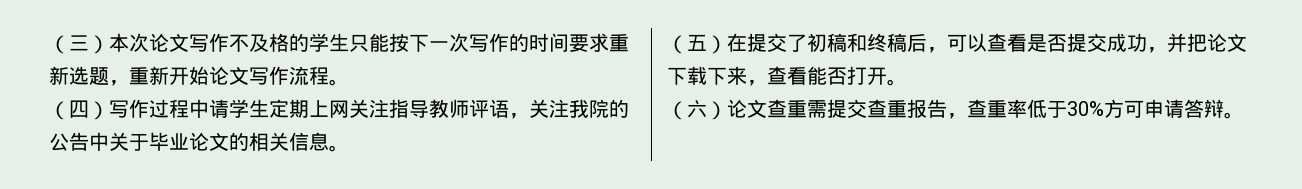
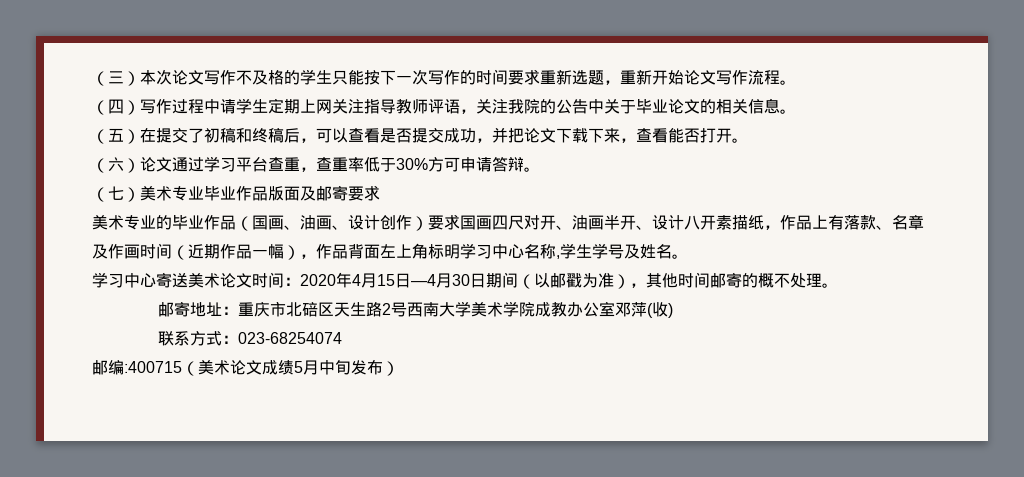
[767,99,947,118] 查重需提交查重报告 -> [172,156,300,172] 通过学习平台查重
(1244, 115) none -> [92,185,380,202] [92,214,924,231] [92,243,688,260] [92,272,838,289] [158,301,674,318] [158,331,343,346] [92,359,399,376] // （七）美术专业毕业作品版面及邮寄要求 // 美术专业的毕业作品（国画、油画、设计创作）要求国画四尺对开、油画半开、设计八开素描纸，作品上有落款、名章及作画时间（近期作品一幅），作品背面左上角标明学习中心名称,学生学号及姓名。 // 学习中心寄送美术论文时间：2020年4月15日—4月30日期间（以邮戳为准），其他时间邮寄的概不处理。 // 邮寄地址：重庆市北碚区天生路2号西南大学美术学院成教办公室邓萍(收) // 联系方式：023-68254074 // 邮编:400715（美术论文成绩5月中旬发布）

